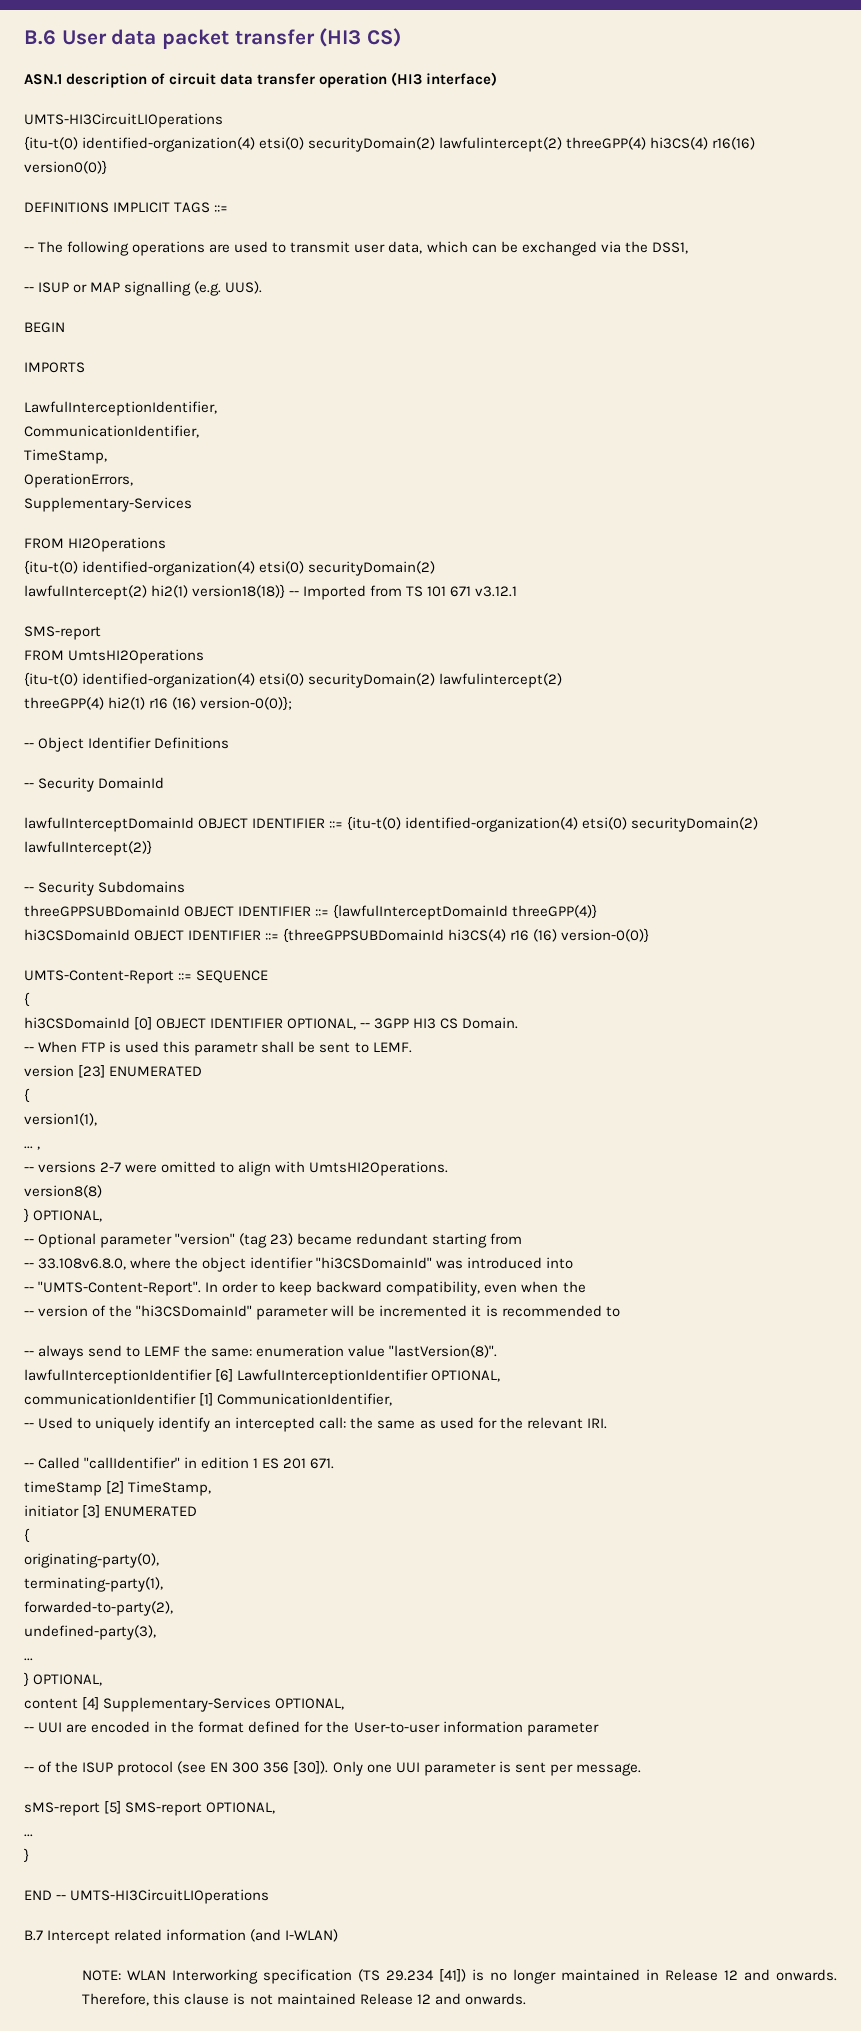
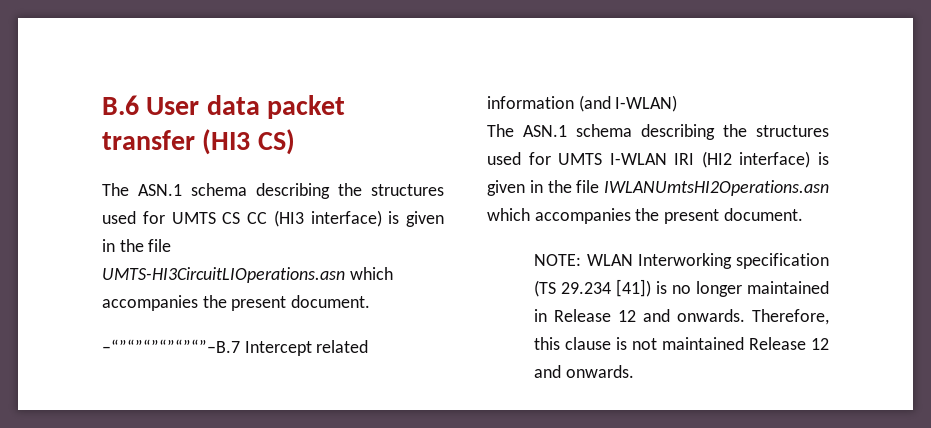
[24,72,498,88] [24,113,223,128] [24,136,756,152] [24,160,107,175] [24,202,229,213] [24,241,688,256] [24,281,263,296] [24,322,65,333] [24,362,85,373] [24,401,217,416] [24,425,199,438] [24,449,107,464] [24,473,133,488] [24,497,192,512] [24,537,167,552] [24,560,436,576] [24,584,518,600] [24,626,101,640] [24,649,205,664] [24,672,563,688] [24,696,293,711] [24,737,230,752] [24,777,165,792] [24,816,759,832] [24,840,152,856] [24,881,186,896] [24,904,598,920] [24,928,650,943] [24,970,269,984] [24,992,30,1007] [24,1017,519,1030] [24,1041,412,1056] [24,1065,203,1078] [24,1088,30,1103] [24,1113,97,1126] [24,1146,41,1150] [24,1161,449,1176] [24,1185,102,1198] [24,1208,103,1223] [24,1233,523,1248] [24,1257,574,1272] [24,1281,586,1296] [24,1305,620,1320] [24,1345,498,1360] [24,1369,501,1384] [24,1393,393,1406] [24,1417,607,1432] [24,1457,335,1469] [24,1481,212,1496] [24,1505,198,1518] [24,1528,30,1543] [24,1553,159,1568] [24,1577,163,1592] [24,1601,173,1616] [24,1625,156,1640] [24,1658,33,1661] [24,1672,103,1687] [24,1697,345,1712] [24,1721,599,1736] [24,1761,641,1776] [24,1801,276,1816] [24,1834,33,1837] [24,1848,29,1863] [24,1889,270,1904] [24,1930,43,1941] ASN.1 description of circuit data transfer operation (HI3 interface) // UMTS-HI3CircuitLIOperations // {itu-t(0) identified-organization(4) etsi(0) securityDomain(2) lawfulintercept(2) threeGPP(4) hi3CS(4) r16(16) version0(0)} // DEFINITIONS IMPLICIT TAGS ::= // -- The following operations are used to transmit user data, which can be exchanged via the DSS1, // -- ISUP or MAP signalling (e.g. UUS). // BEGIN // IMPORTS // LawfulInterceptionIdentifier, // CommunicationIdentifier, // TimeStamp, // OperationErrors, // Supplementary-Services // FROM HI2Operations // {itu-t(0) identified-organization(4) etsi(0) securityDomain(2) // lawfulIntercept(2) hi2(1) version18(18)} -- Imported from TS 101 671 v3.12.1 // SMS-report // FROM UmtsHI2Operations // {itu-t(0) identified-organization(4) etsi(0) securityDomain(2) lawfulintercept(2) // threeGPP(4) hi2(1) r16 (16) version-0(0)}; // -- Object Identifier Definitions // -- Security DomainId // lawfulInterceptDomainId OBJECT IDENTIFIER ::= {itu-t(0) identified-organization(4) etsi(0) securityDomain(2) lawfulIntercept(2)} // -- Security Subdomains // threeGPPSUBDomainId OBJECT IDENTIFIER ::= {lawfulInterceptDomainId threeGPP(4)} // hi3CSDomainId OBJECT IDENTIFIER ::= {threeGPPSUBDomainId hi3CS(4) r16 (16) version-0(0)} // UMTS-Content-Report ::= SEQUENCE // { // hi3CSDomainId [0] OBJECT IDENTIFIER OPTIONAL, -- 3GPP HI3 CS Domain. // -- When FTP is used this parametr shall be sent to LEMF. // version [23] ENUMERATED // { // version1(1), // ... , // -- versions 2-7 were omitted to align with UmtsHI2Operations. // version8(8) // } OPTIONAL, // -- Optional parameter "version" (tag 23) became redundant starting from // -- 33.108v6.8.0, where the object identifier "hi3CSDomainId" was introduced into // -- "UMTS-Content-Report". In order to keep backward compatibility, even when the // -- version of the "hi3CSDomainId" parameter will be incremented it is recommended to // -- always send to LEMF the same: enumeration value "lastVersion(8)". // lawfulInterceptionIdentifier [6] LawfulInterceptionIdentifier OPTIONAL, // communicationIdentifier [1] CommunicationIdentifier, // -- Used to uniquely identify an intercepted call: the same as used for the relevant IRI. // -- Called "callIdentifier" in edition 1 ES 201 671. // timeStamp [2] TimeStamp, // initiator [3] ENUMERATED // { // originating-party(0), // terminating-party(1), // forwarded-to-party(2), // undefined-party(3), // ... // } OPTIONAL, // content [4] Supplementary-Services OPTIONAL, // -- UUI are encoded in the format defined for the User-to-user information parameter // -- of the ISUP protocol (see EN 300 356 [30]). Only one UUI parameter is sent per message. // sMS-report [5] SMS-report OPTIONAL, // ... // } // END -- UMTS-HI3CircuitLIOperations // B.7 -> [102,183,444,199] [102,210,444,227] [102,239,172,252] [102,267,393,283] [102,295,371,311] [102,339,240,353] The ASN.1 schema describing the structures used for UMTS CS CC (HI3 interface) is given in the file // UMTS-HI3CircuitLIOperations.asn which accompanies the present document. // –“”“”“”“”“”“”–B.7
(339, 1935) none -> [487,124,829,140] [487,151,829,168] [487,180,829,196] [487,208,803,224] // The ASN.1 schema describing the structures used for UMTS I-WLAN IRI (HI2 interface) is given in the file IWLANUmtsHI2Operations.asn which accompanies the present document.

